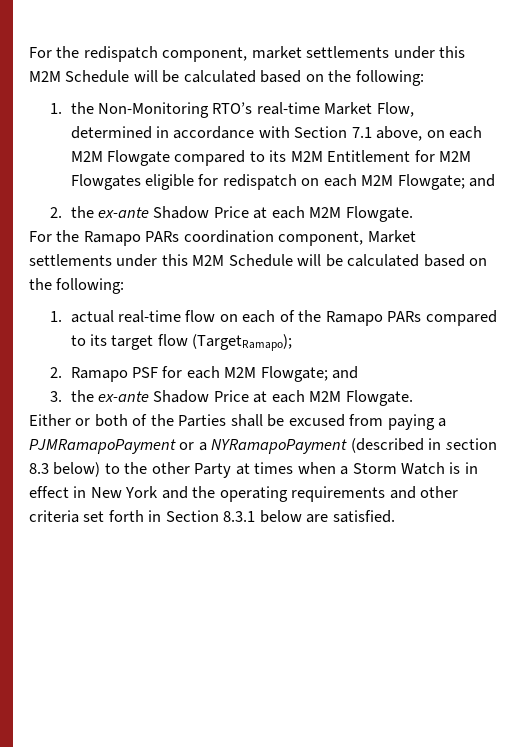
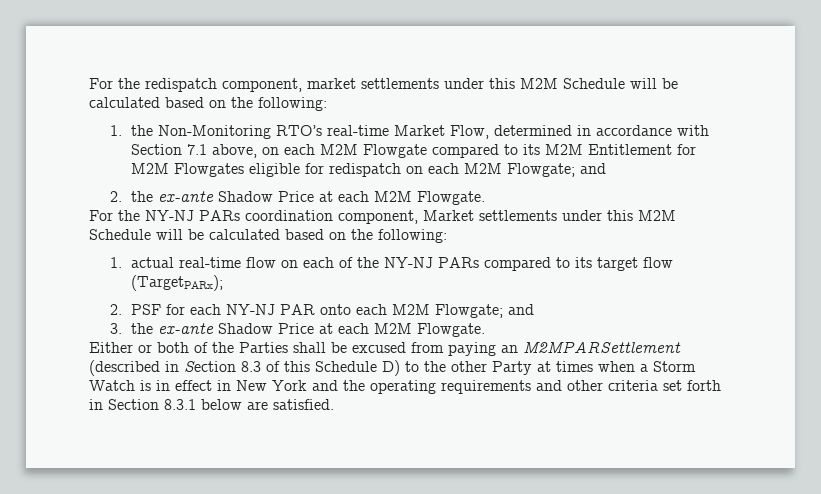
[83,231,141,246] Ramapo -> [145,210,194,221] NY-NJ
[325,311,383,326] Ramapo -> [383,257,433,268] NY-NJ
[192,334,293,351] [49,367,128,382] (TargetRamapo); // 2. Ramapo -> [130,275,223,291] [109,304,122,315] (TargetPARx); // 2.
(220, 372) none -> [225,304,387,315] NY-NJ PAR onto each
[438,418,447,427] [29,438,497,454] [29,462,101,477] a PJMRamapoPayment or a NYRamapoPayment (described in section 8.3 below) -> [501,341,681,353] [89,360,400,376] an M2MPARSettlement (described in Section 8.3 of this Schedule D)

